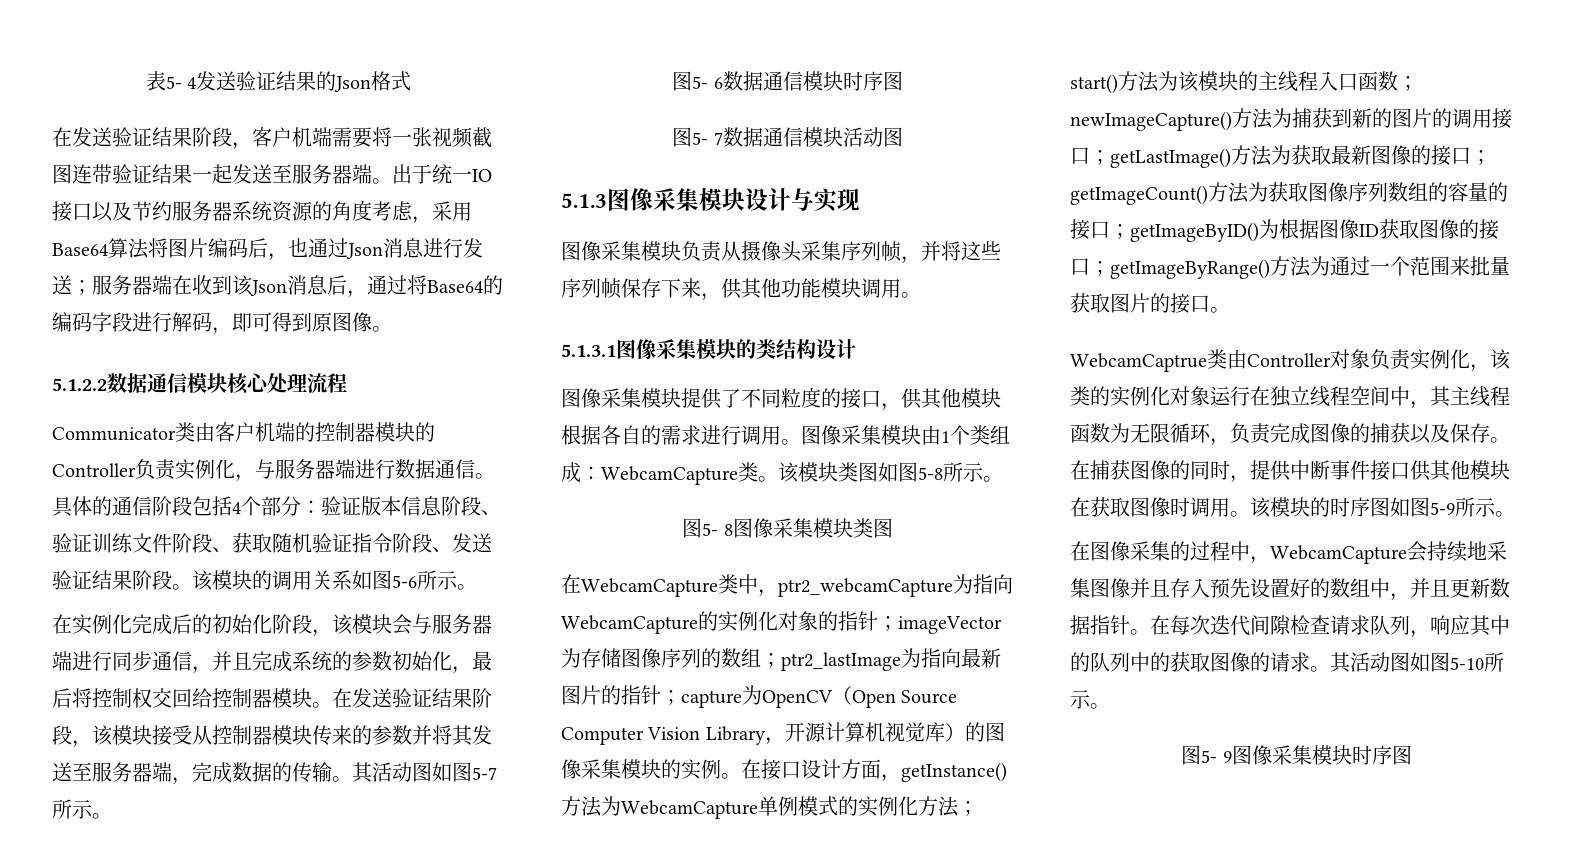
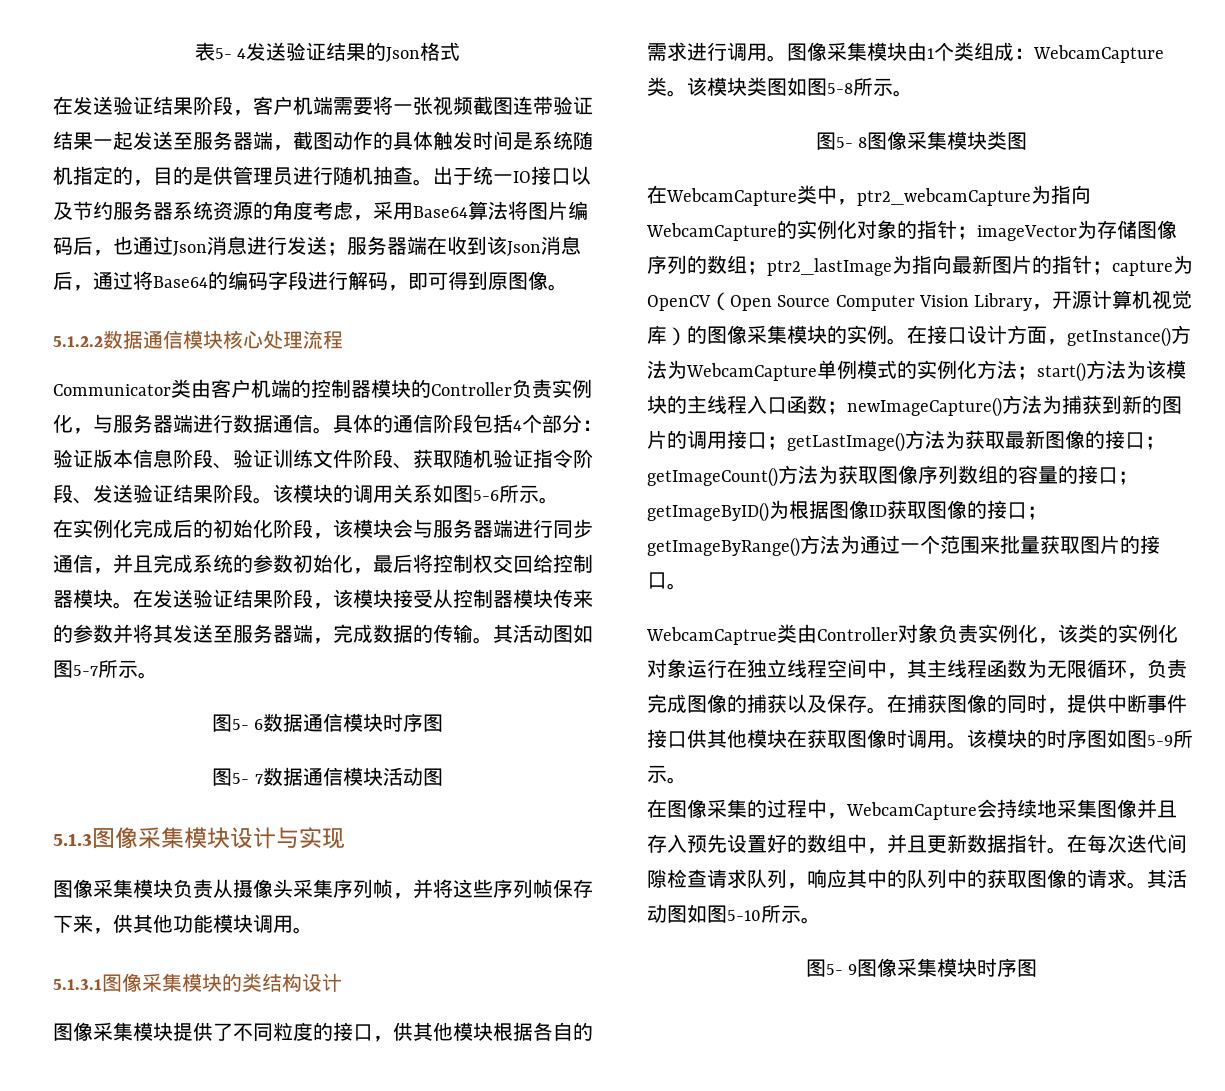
(372, 174) none -> [273,131,593,151] [53,166,413,186] ，截图动作的具体触发时间是系统随机指定的，目的是供管理员进行随机抽查

